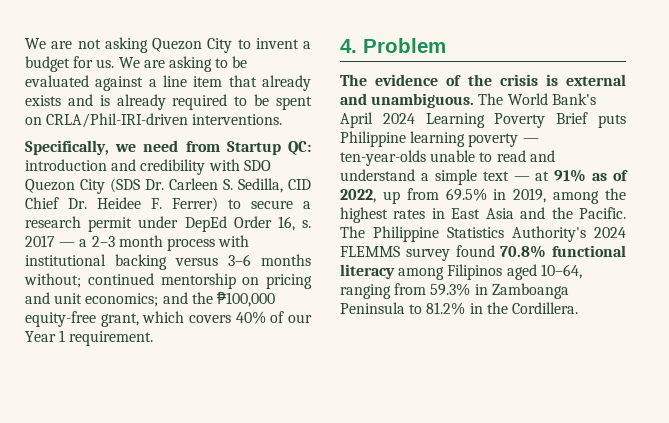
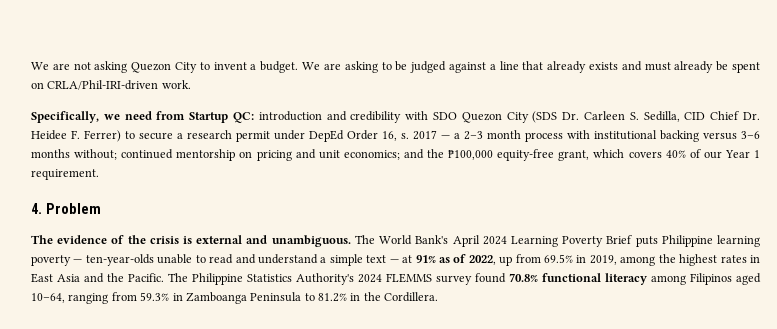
[25,56,115,72] budget for us. -> [260,61,299,73] budget.
[25,75,89,87] evaluated -> [410,61,447,73] judged
[193,76,223,87] item -> (519, 65) none
[99,94,248,110] is already required to -> [644,61,714,73] must already
[192,114,283,125] interventions. -> [161,80,191,89] work.

